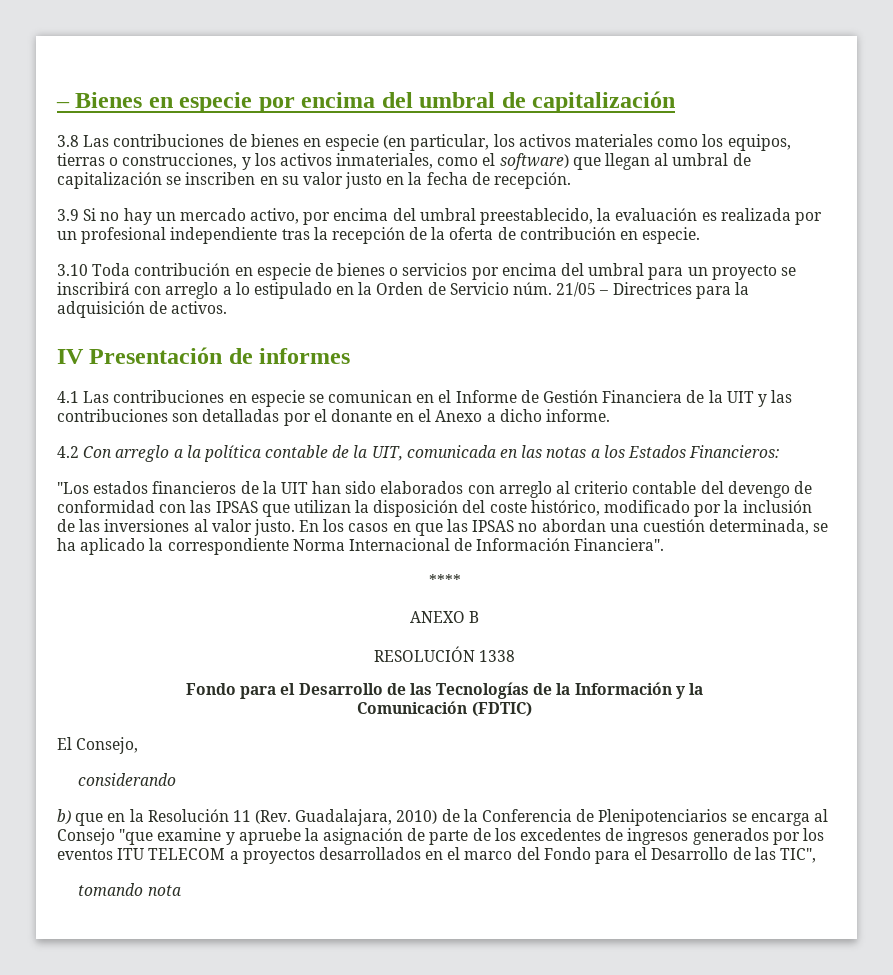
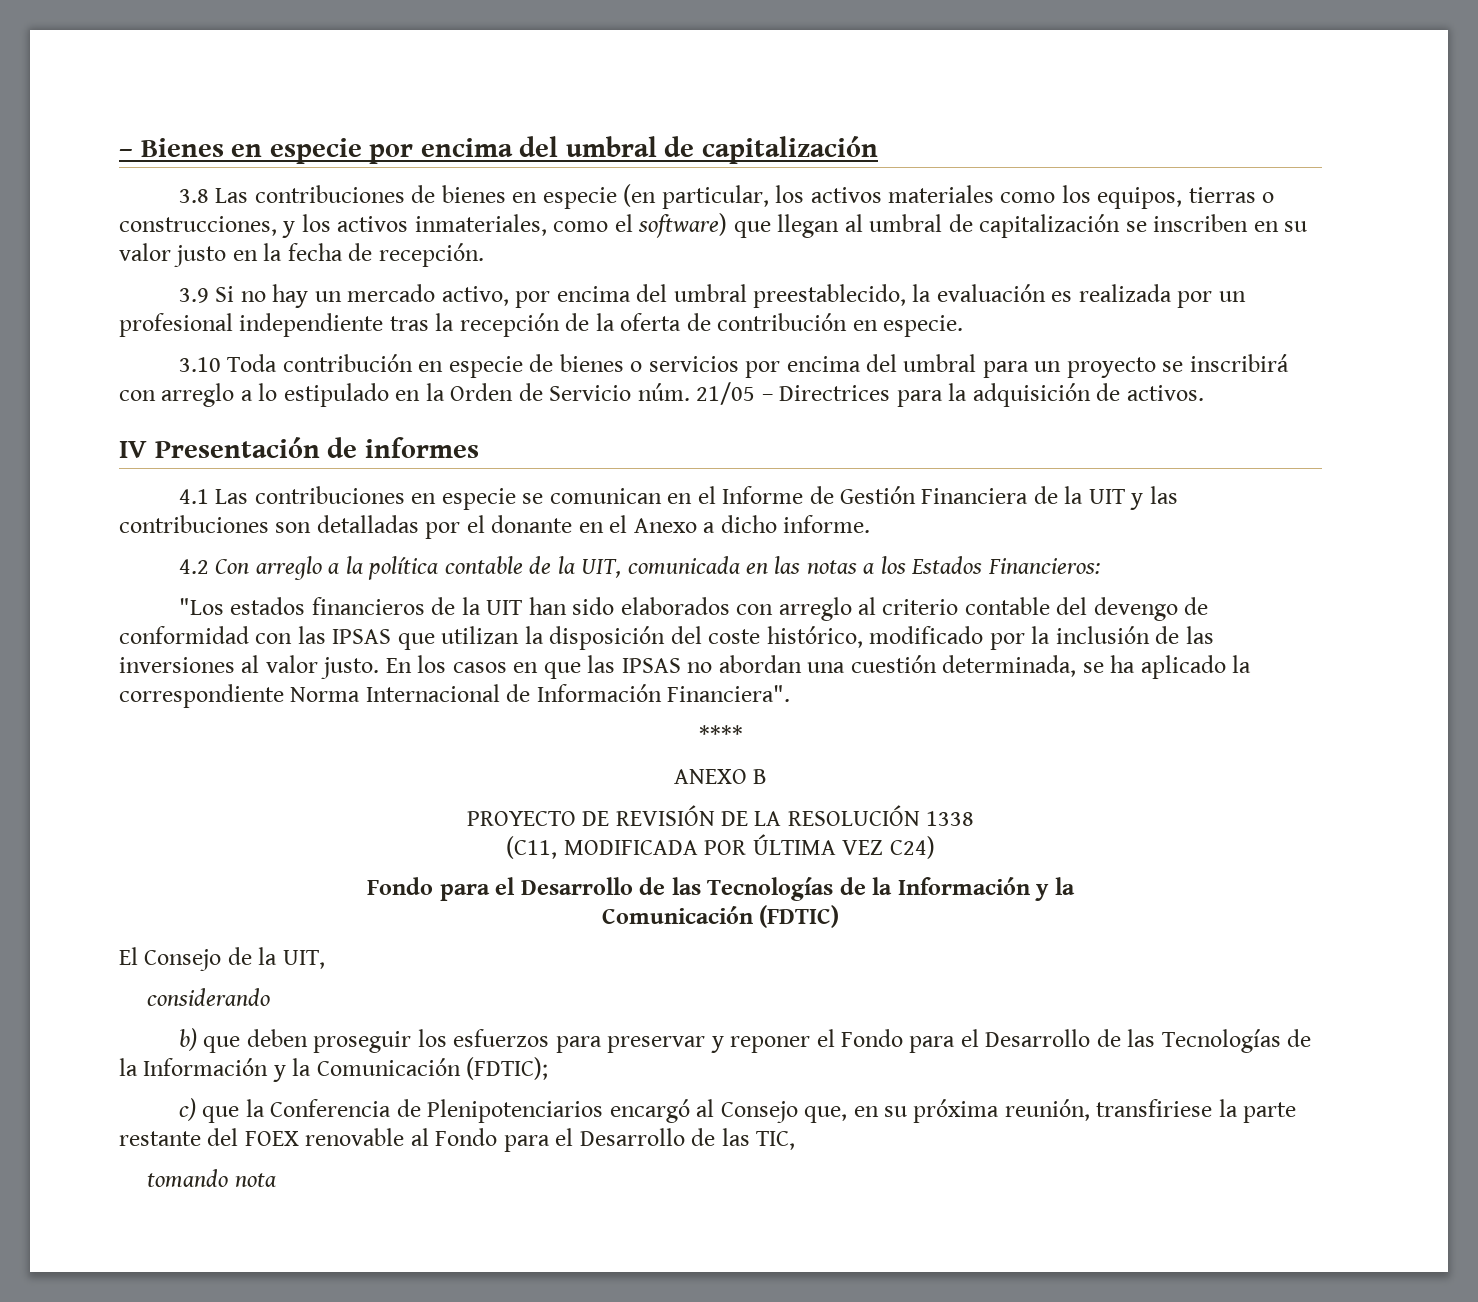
[373,646,516,662] RESOLUCIÓN 1338 -> [466,805,975,826] [506,834,935,859] PROYECTO DE REVISIÓN DE LA RESOLUCIÓN 1338 // (C11, MODIFICADA POR ÚLTIMA VEZ C24)
[76,737,139,754] Consejo, -> [144,947,325,971] Consejo de la UIT,
[107,809,828,826] [57,828,824,845] [57,847,816,864] en la Resolución 11 (Rev. Guadalajara, 2010) de la Conferencia de Plenipotenciarios se encarga al Consejo "que examine y apruebe la asignación de parte de los excedentes de ingresos generados por los eventos ITU TELECOM a proyectos desarrollados en el marco del Fondo para el Desarrollo de las TIC", -> [246,1029,1312,1053] [119,1057,549,1082] [178,1098,1297,1123] [119,1128,796,1152] deben proseguir los esfuerzos para preservar y reponer el Fondo para el Desarrollo de las Tecnologías de la Información y la Comunicación (FDTIC); // c) que la Conferencia de Plenipotenciarios encargó al Consejo que, en su próxima reunión, transfiriese la parte restante del FOEX renovable al Fondo para el Desarrollo de las TIC,

